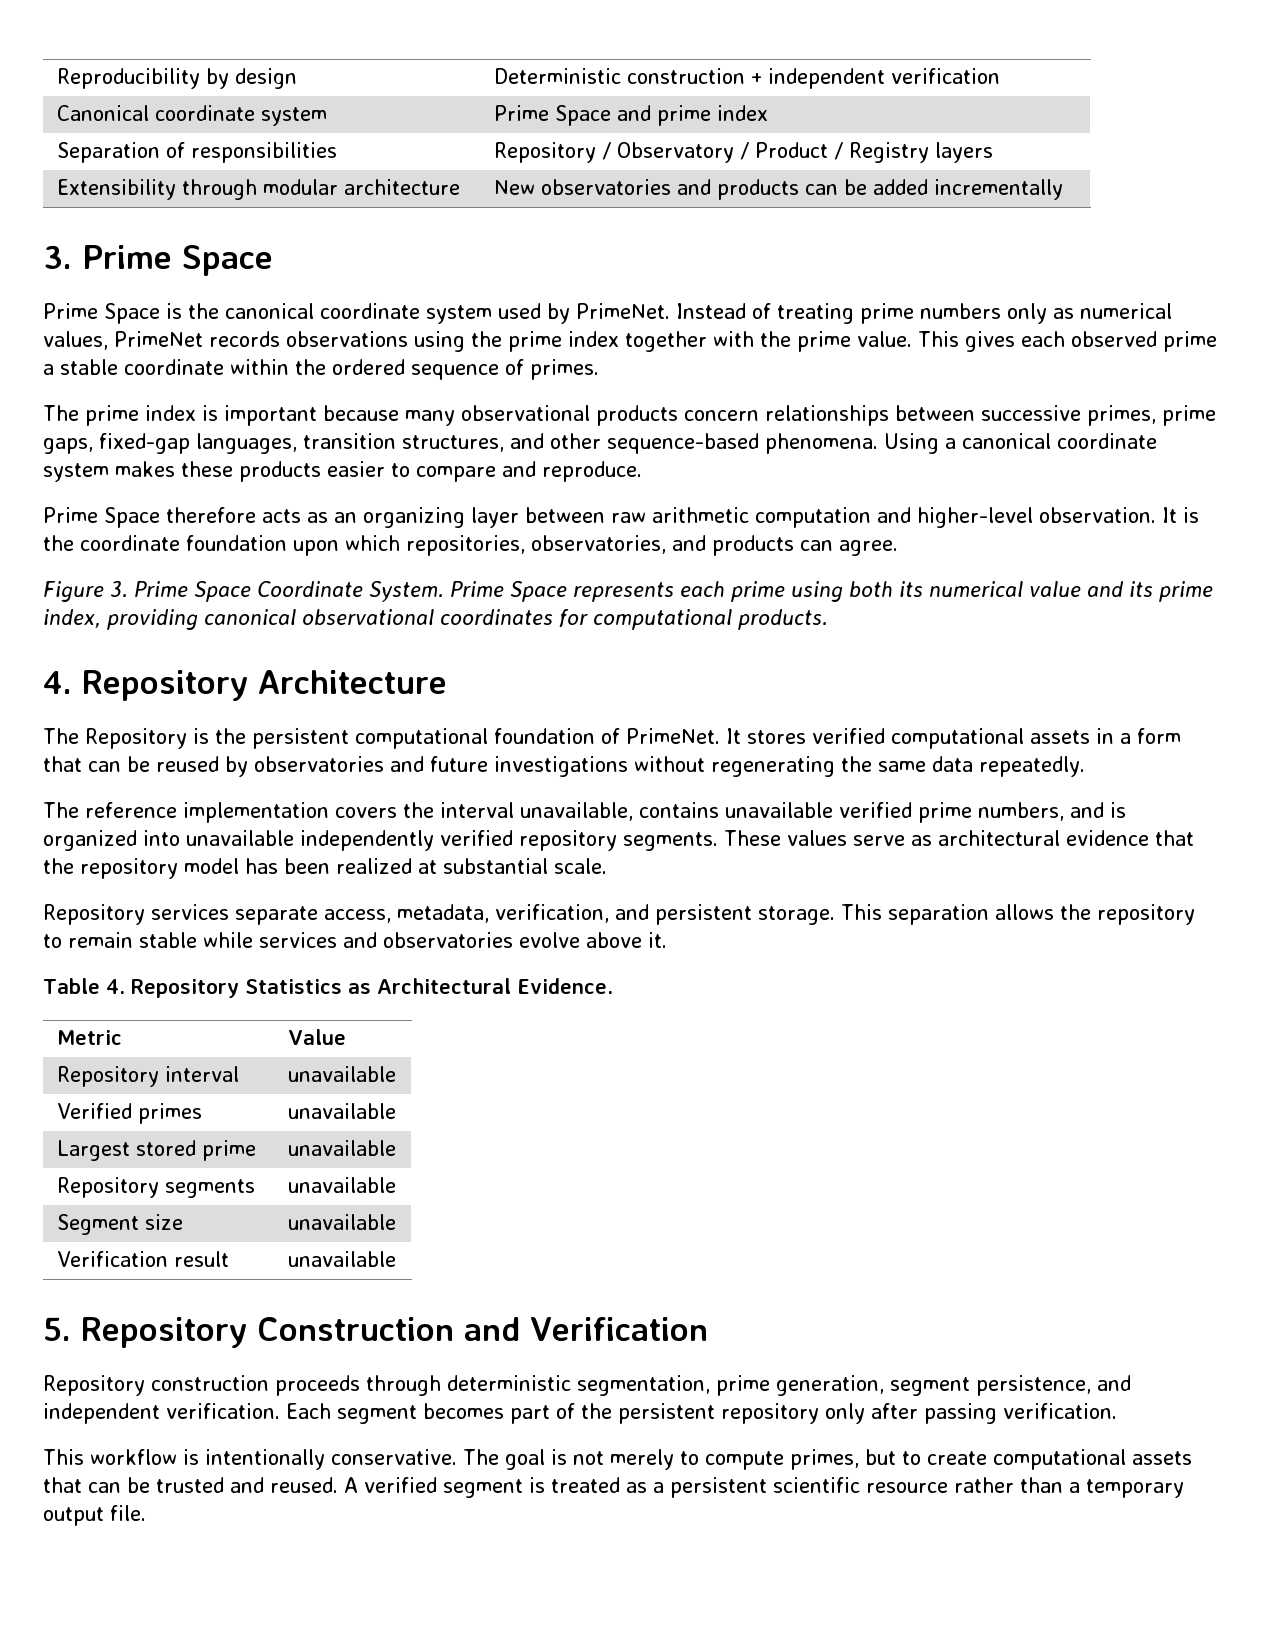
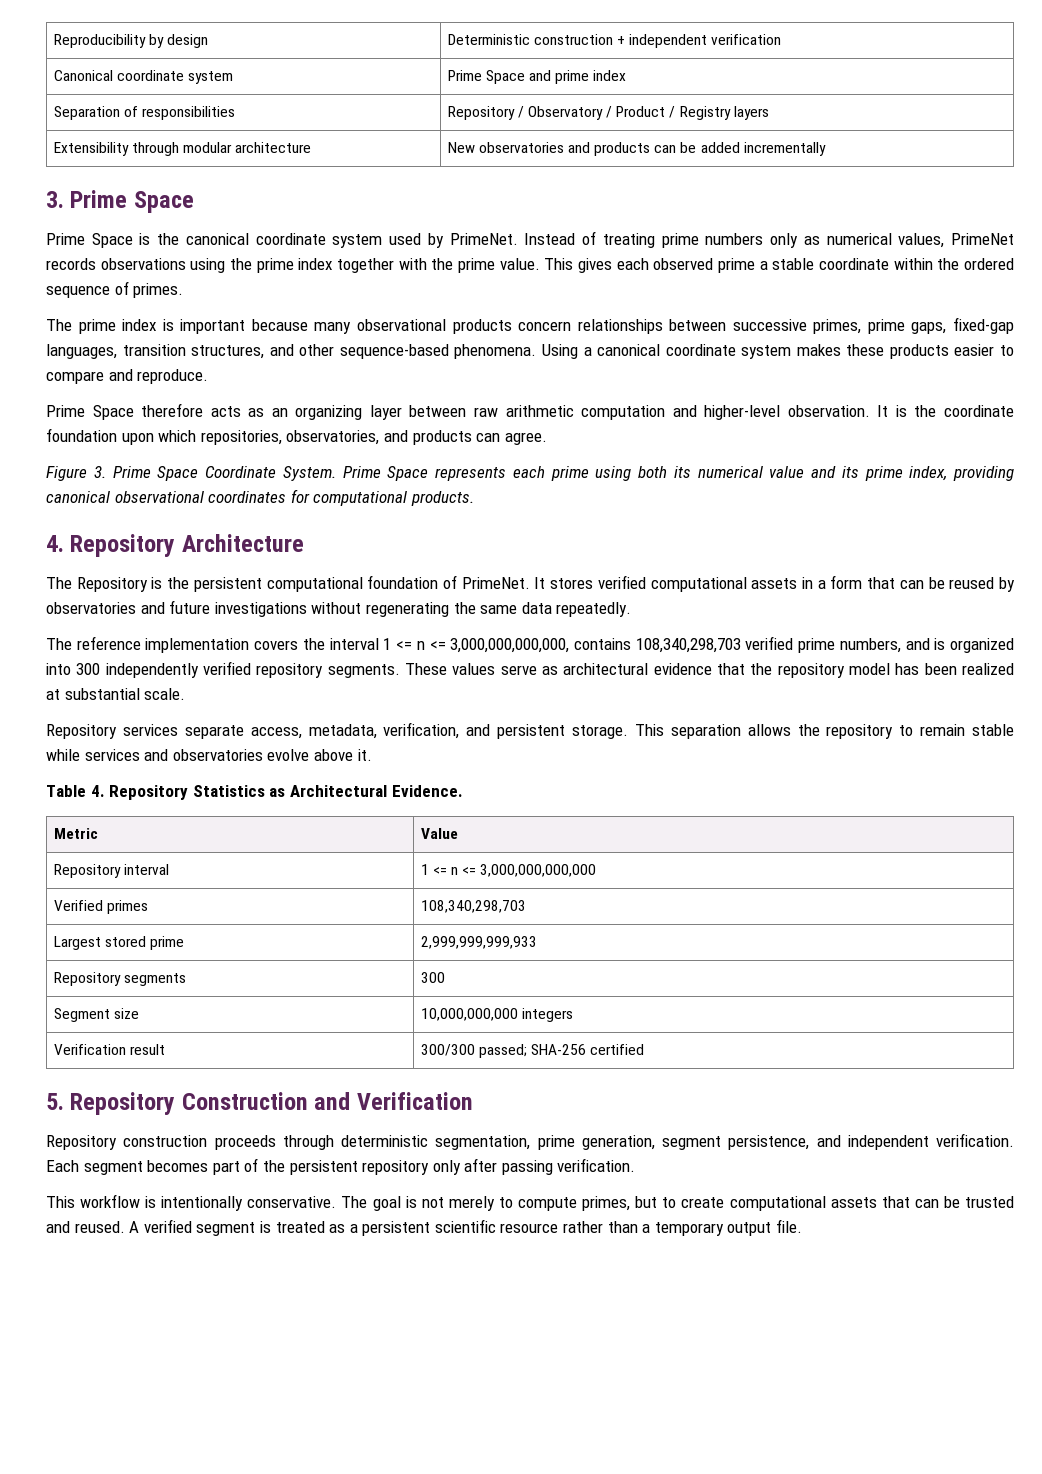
[520,802,833,821] unavailable, contains unavailable -> [383,638,741,653] 1 <= n <= 3,000,000,000,000, contains 108,340,298,703
[186,830,294,846] unavailable -> [76,663,101,675] 300
[288,1066,397,1082] unavailable -> [420,864,597,877] 1 <= n <= 3,000,000,000,000
[288,1103,397,1119] unavailable -> [420,900,526,913] 108,340,298,703
[288,1140,397,1156] unavailable -> [420,936,537,949] 2,999,999,999,933
[288,1177,397,1193] unavailable -> [420,972,445,983] 300
[288,1214,397,1230] unavailable -> [420,1008,573,1022] 10,000,000,000 integers
[288,1251,397,1267] unavailable -> [420,1044,645,1058] 300/300 passed; SHA-256 certified

